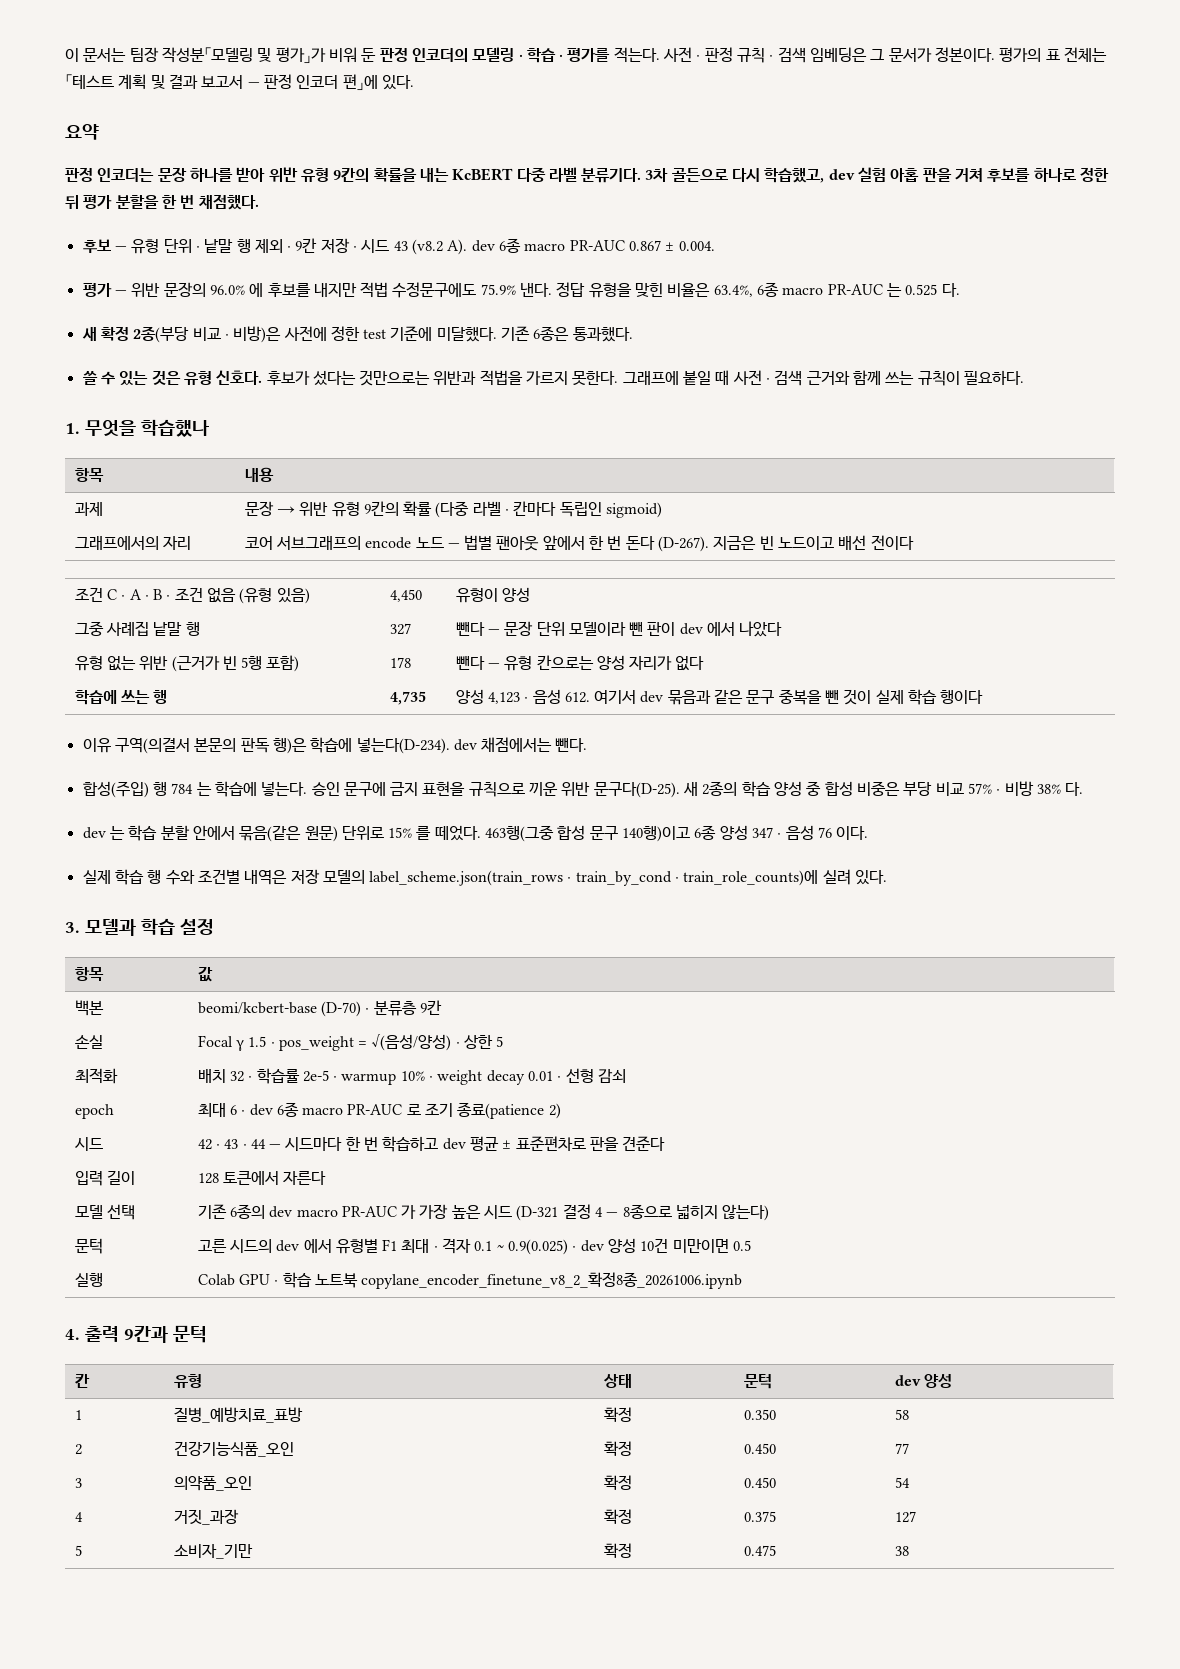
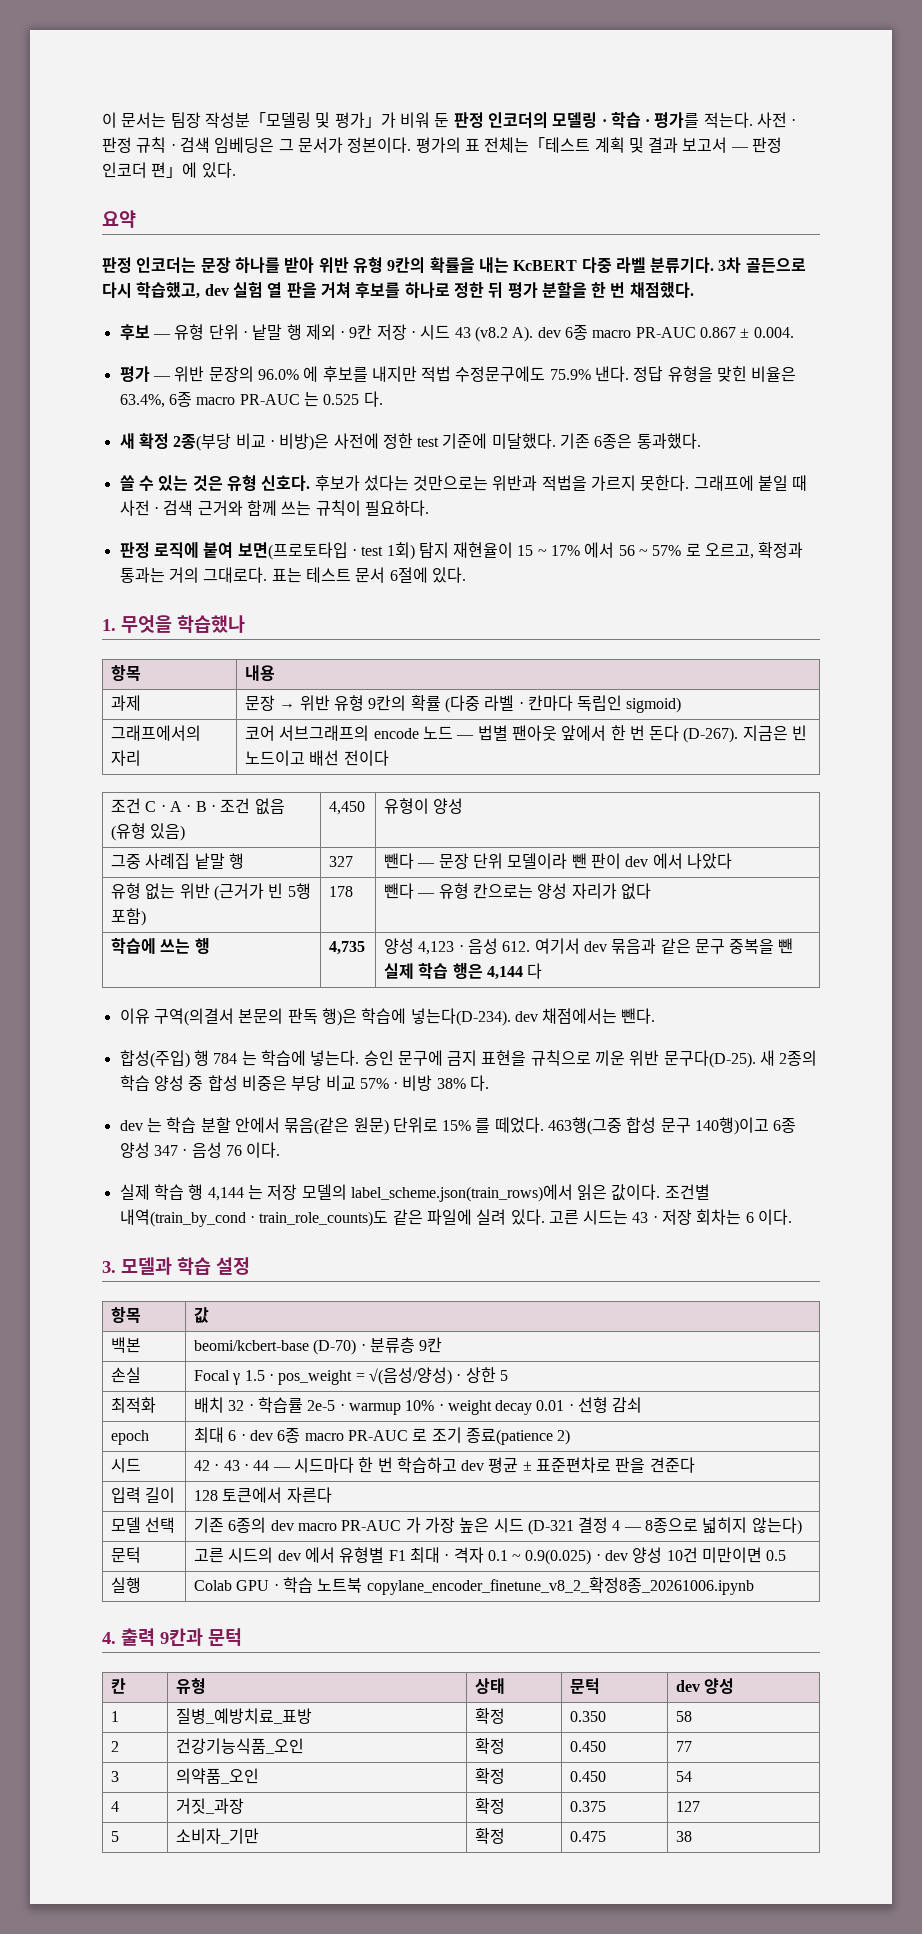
[890,168,920,182] 아홉 -> [267,282,283,298] 열
(1024, 377) none -> [119,542,804,560] [119,567,466,583] // 판정 로직에 붙여 보면(프로토타입 · test 1회) 탐지 재현율이 15 ~ 17% 에서 56 ~ 57% 로 오르고, 확정과 통과는 거의 그대로다. 표는 테스트 문서 6절에 있다.
[843,689,984,705] 것이 실제 학습 행이다 -> [383,962,543,980] 실제 학습 행은 4,144 다
[165,869,888,886] 수와 조건별 내역은 저장 모델의 label_scheme.json(train_rows · train_by_cond · train_role_counts)에 실려 있다. -> [207,1184,710,1202] [119,1209,793,1227] 4,144 는 저장 모델의 label_scheme.json(train_rows)에서 읽은 값이다. 조건별 내역(train_by_cond · train_role_counts)도 같은 파일에 실려 있다. 고른 시드는 43 · 저장 회차는 6 이다.

